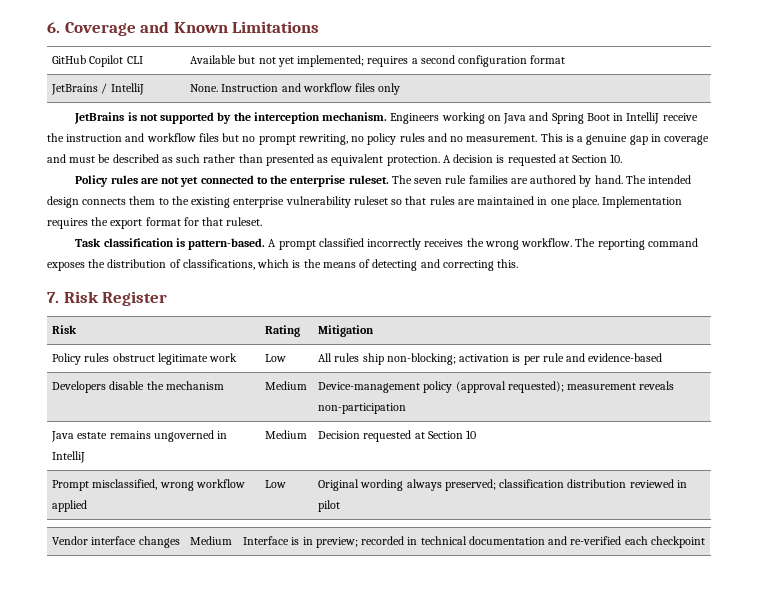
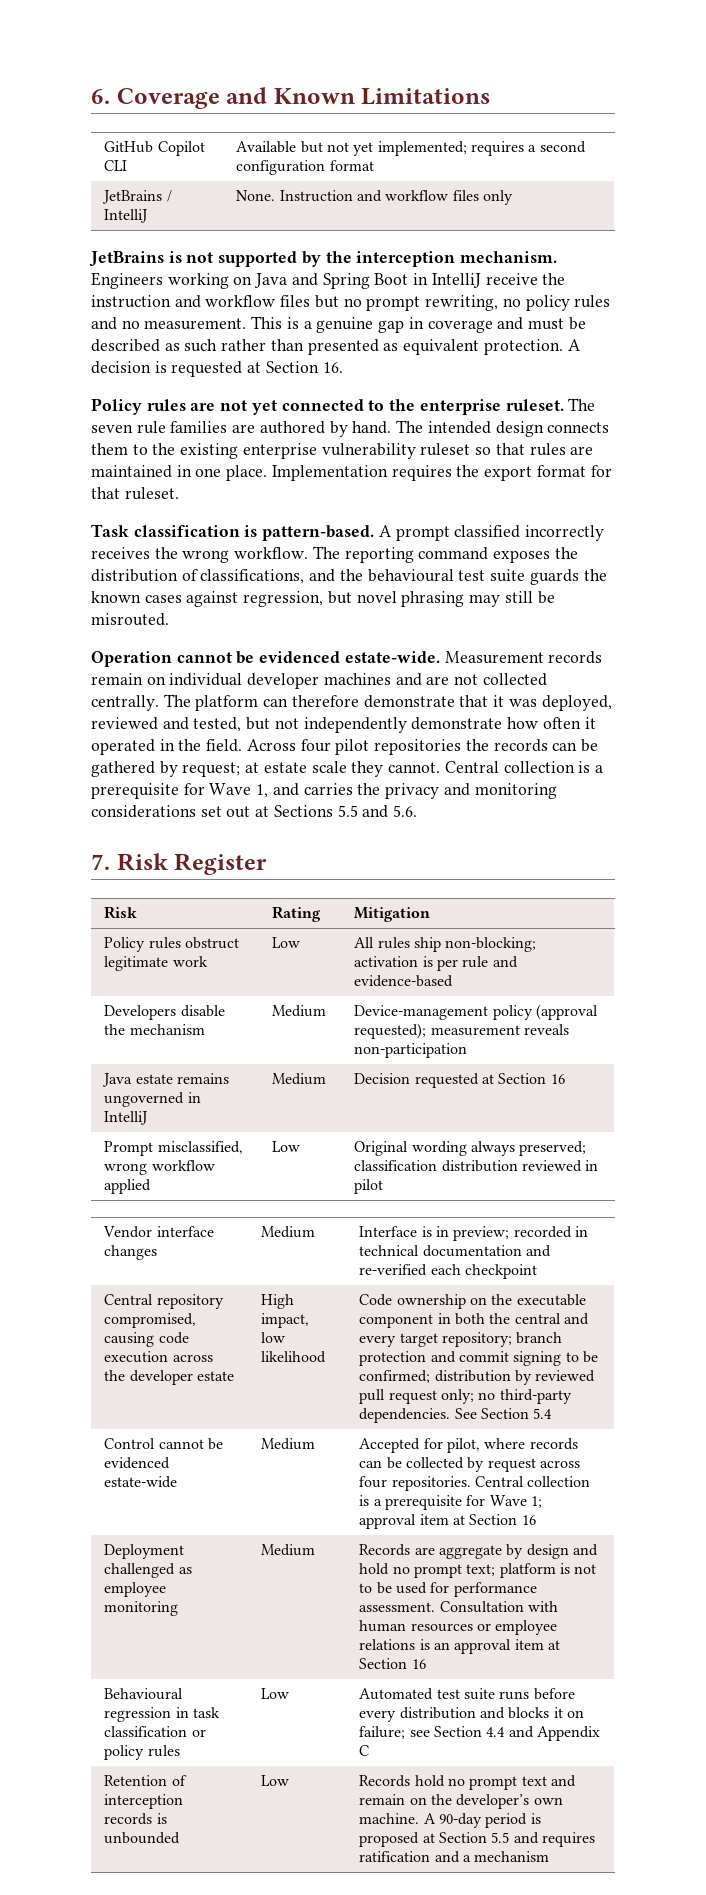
[610,154,623,163] 10. -> [322,362,343,373] 16.
[257,259,519,271] which is the means of detecting and correcting this. -> [309,569,607,585] [91,591,555,607] [91,613,169,626] [91,651,603,667] [91,673,547,689] [91,694,612,711] [91,717,596,733] [91,739,598,755] [91,761,603,777] [91,783,557,799] [91,805,418,818] and the behavioural test suite guards the known cases against regression, but novel phrasing may still be misrouted. // Operation cannot be evidenced estate-wide. Measurement records remain on individual developer machines and are not collected centrally. The platform can therefore demonstrate that it was deployed, reviewed and tested, but not independently demonstrate how often it operated in the field. Across four pilot repositories the records can be gathered by request; at estate scale they cannot. Central collection is a prerequisite for Wave 1, and carries the privacy and monitoring considerations set out at Sections 5.5 and 5.6.
[466,430,477,439] 10 -> [550,1074,565,1084] 16
(705, 542) none -> [104,1294,224,1309] [104,1313,197,1328] [104,1332,189,1347] [104,1351,213,1363] [104,1370,235,1385] [261,1294,295,1309] [261,1313,310,1328] [261,1332,286,1343] [261,1351,327,1363] [359,1294,586,1309] [359,1313,590,1328] [359,1332,563,1347] [359,1351,599,1366] [359,1370,596,1385] [359,1389,572,1404] [359,1408,553,1423] [104,1438,224,1450] [104,1457,171,1469] [104,1476,178,1488] [261,1438,316,1450] [359,1438,578,1453] [359,1457,581,1472] [359,1476,591,1491] [359,1495,543,1510] [359,1514,536,1529] [104,1544,185,1559] [104,1563,192,1578] [104,1582,167,1597] [104,1601,179,1616] [261,1544,316,1556] [359,1544,599,1559] [359,1563,597,1578] [359,1582,537,1597] [359,1601,559,1613] [359,1620,558,1635] [359,1639,561,1654] [359,1658,426,1669] [104,1688,184,1700] [104,1707,221,1722] [104,1726,206,1737] [104,1745,180,1760] [261,1688,290,1699] [359,1688,575,1700] [359,1707,585,1722] [359,1726,601,1741] [359,1745,370,1756] [104,1775,187,1786] [104,1794,184,1809] [104,1813,167,1825] [104,1832,181,1844] [261,1775,290,1786] [359,1775,577,1790] [359,1794,563,1809] [359,1813,541,1828] [359,1832,596,1847] [359,1851,550,1863] // Central repository compromised, causing code execution across the developer estate | High impact, low likelihood | Code ownership on the executable component in both the central and every target repository; branch protection and commit signing to be confirmed; distribution by reviewed pull request only; no third-party dependencies. See Section 5.4 // Control cannot be evidenced estate-wide | Medium | Accepted for pilot, where records can be collected by request across four repositories. Central collection is a prerequisite for Wave 1; approval item at Section 16 // Deployment challenged as employee monitoring | Medium | Records are aggregate by design and hold no prompt text; platform is not to be used for performance assessment. Consultation with human resources or employee relations is an approval item at Section 16 // Behavioural regression in task classification or policy rules | Low | Automated test suite runs before every distribution and blocks it on failure; see Section 4.4 and Appendix C // Retention of interception records is unbounded | Low | Records hold no prompt text and remain on the developer’s own machine. A 90-day period is proposed at Section 5.5 and requires ratification and a mechanism

